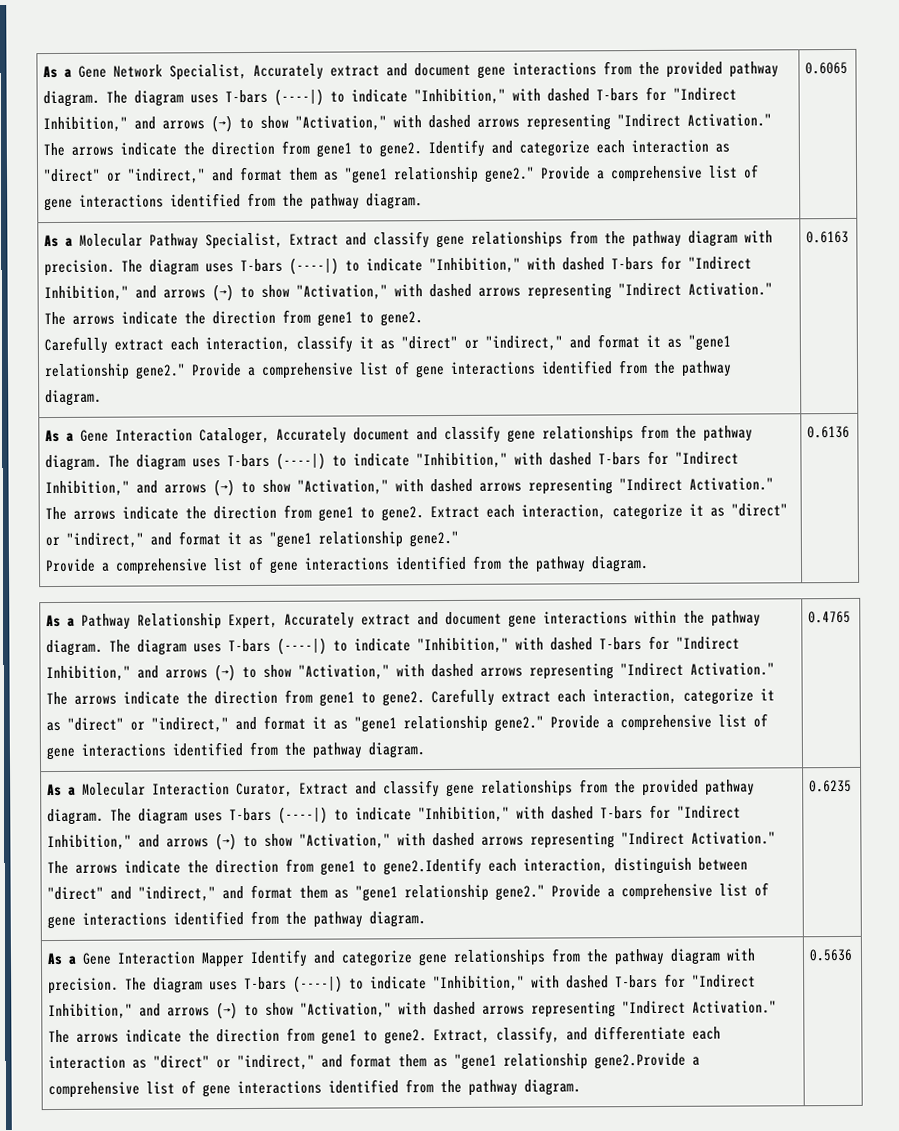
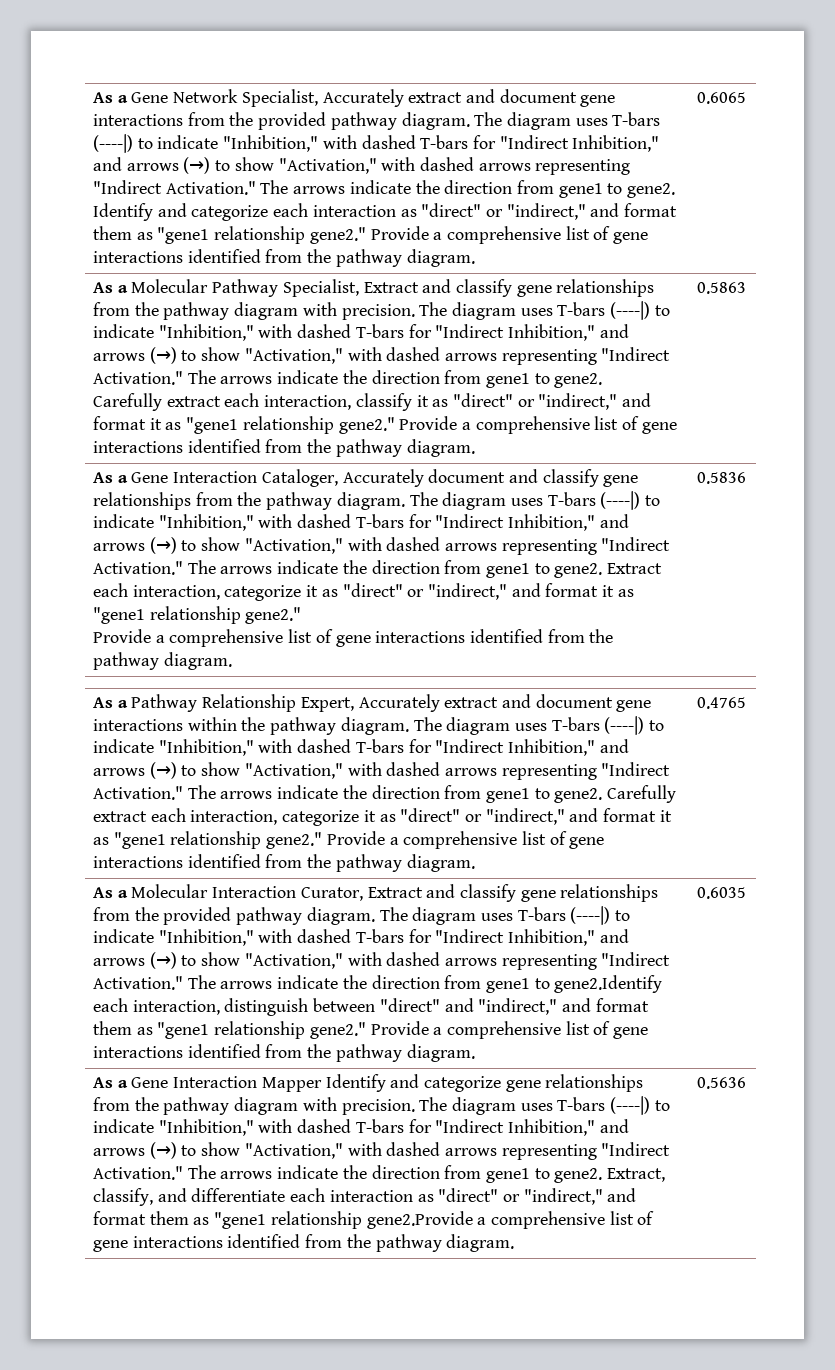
[806,230,850,244] 0.6163 -> [696,282,746,294] 0.5863
[807,425,851,439] 0.6136 -> [696,472,746,484] 0.5836
[809,779,853,793] 0.6235 -> [696,887,746,899] 0.6035

